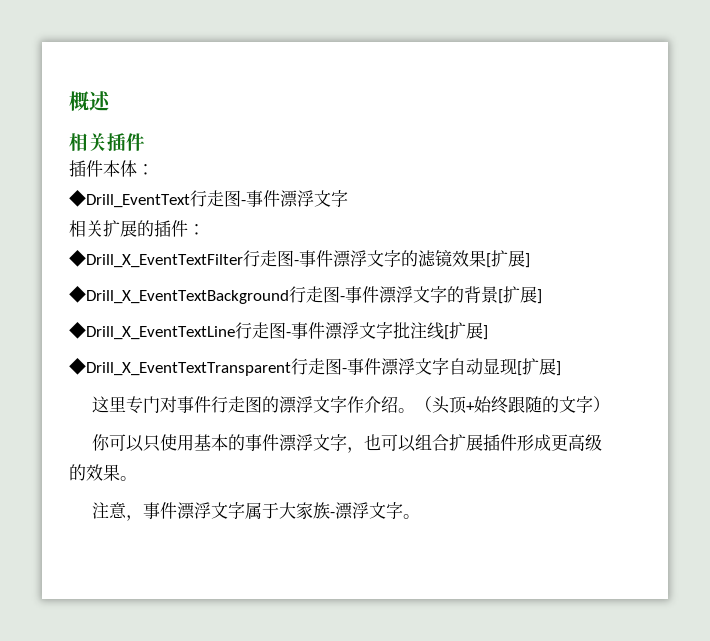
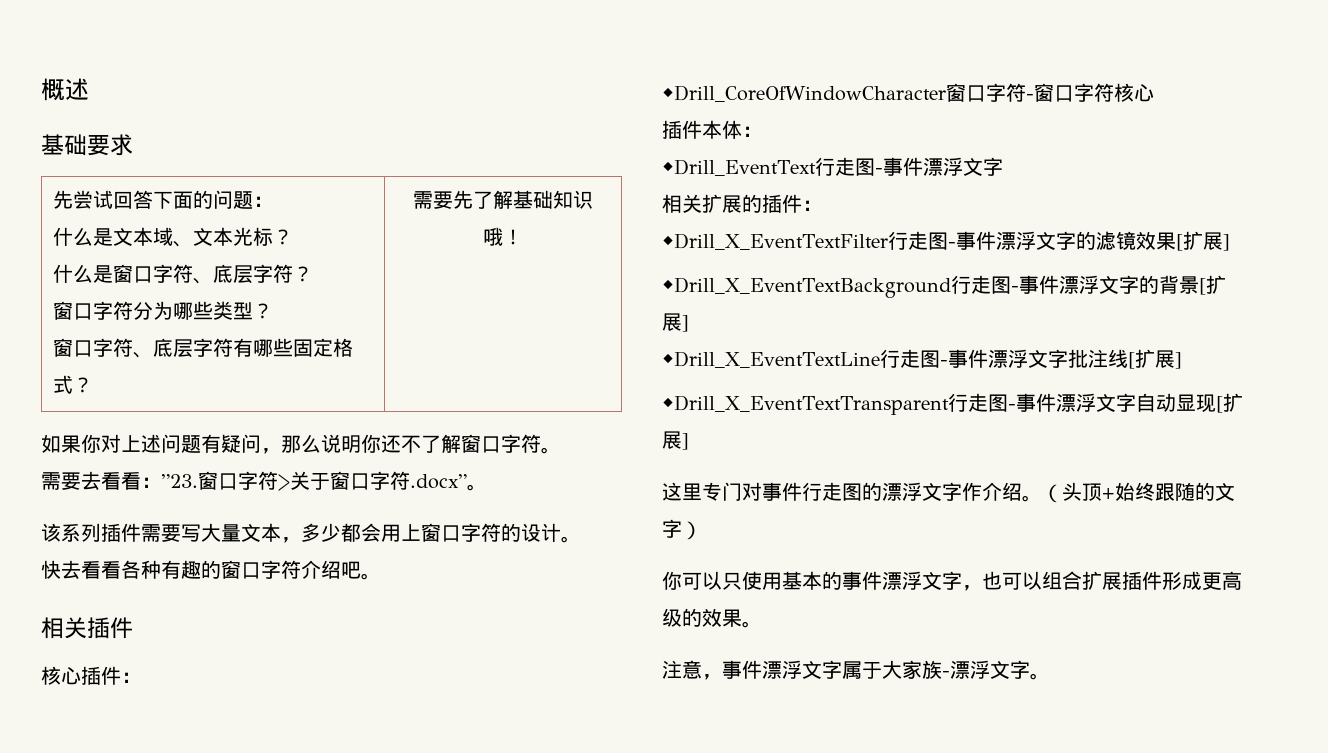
[69,133,145,152] 相关插件 -> [41,134,133,156] [52,190,273,209] [52,227,293,247] [52,264,313,284] [52,301,273,320] [52,338,353,358] [52,375,93,394] [413,190,593,209] [483,227,523,246] [41,434,561,454] [41,471,487,491] [41,523,581,543] [41,560,381,580] [41,617,133,639] [41,666,141,685] [662,83,1154,102] 基础要求 // 先尝试回答下面的问题： // 什么是文本域、文本光标？ // 什么是窗口字符、底层字符？ // 窗口字符分为哪些类型？ // 窗口字符、底层字符有哪些固定格式？ | 需要先了解基础知识哦！ // 如果你对上述问题有疑问，那么说明你还不了解窗口字符。 // 需要去看看：”23.窗口字符>关于窗口字符.docx”。 // 该系列插件需要写大量文本，多少都会用上窗口字符的设计。 // 快去看看各种有趣的窗口字符介绍吧。 // 相关插件 // 核心插件： // ◆Drill_CoreOfWindowCharacter窗口字符-窗口字符核心

